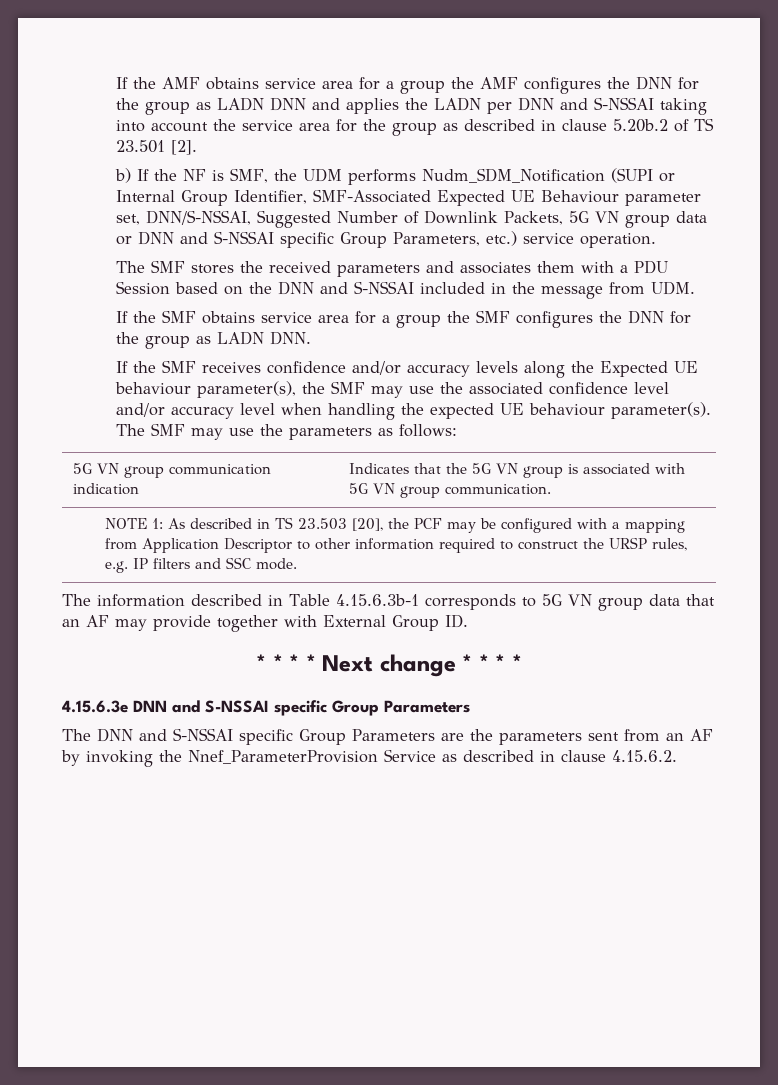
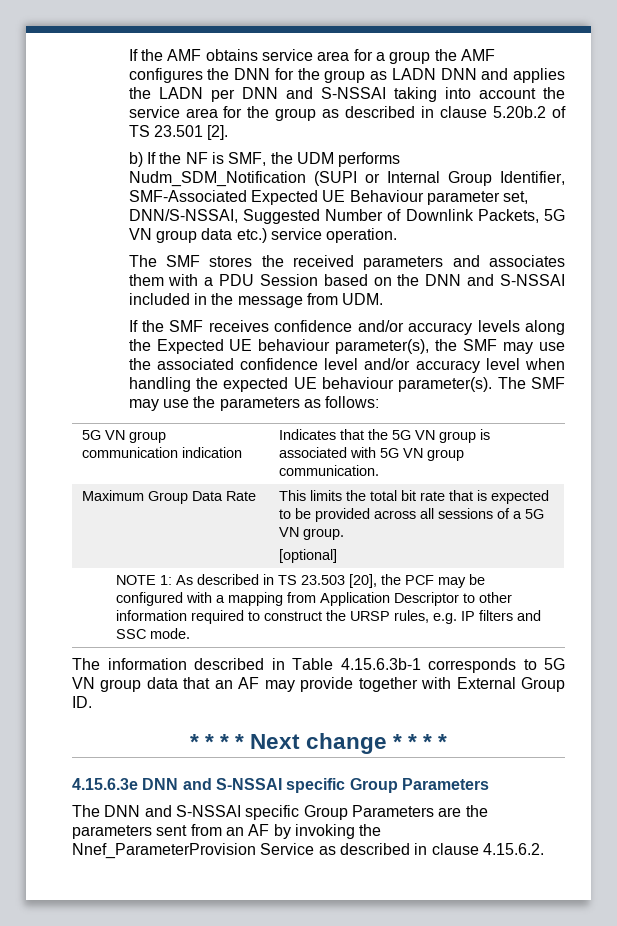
[116,231,481,248] or DNN and S-NSSAI specific Group Parameters, -> (233, 234) none
[116,310,692,328] [116,331,312,349] // If the SMF obtains service area for a group the SMF configures the DNN for the group as LADN DNN. -> (384, 299) none
(551, 489) none -> [82,490,257,504] [279,490,550,504] [279,508,545,522] [279,527,345,540] [279,549,338,563] // Maximum Group Data Rate | This limits the total bit rate that is expected to be provided across all sessions of a 5G VN group. // [optional]

